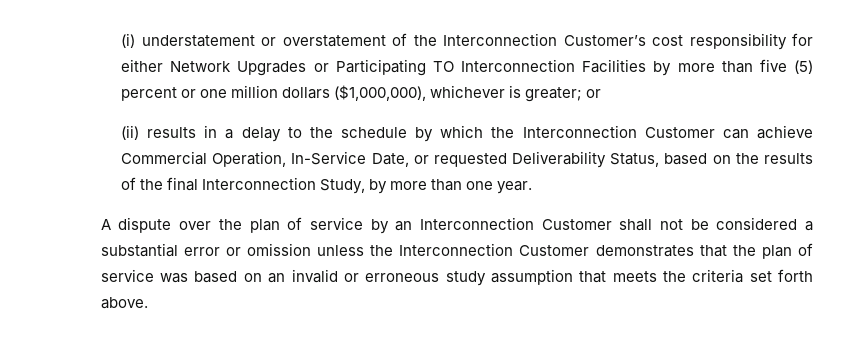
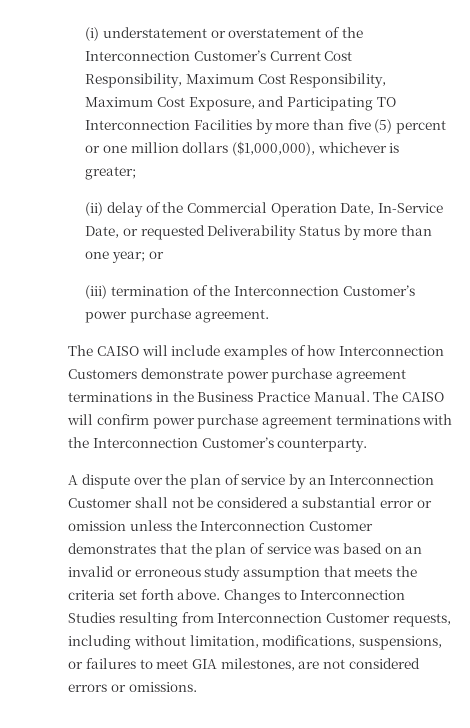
[652,33,813,50] [121,59,329,76] cost responsibility for either Network Upgrades or -> [269,51,353,61] [85,73,387,88] [85,96,285,111] Current Cost Responsibility, Maximum Cost Responsibility, Maximum Cost Exposure, and
[586,89,602,98] or -> (137, 173) none
[147,125,814,142] [121,151,287,167] results in a delay to the schedule by which the Interconnection Customer can achieve Commercial Operation, -> [107,202,375,217] delay of the Commercial Operation Date,
[610,153,813,167] [121,177,533,194] Status, based on the results of the final Interconnection Study, by more than one year. -> [299,225,432,240] [85,251,164,263] [85,285,415,299] [85,308,269,323] [68,345,444,360] [68,368,406,383] [68,391,444,402] [67,414,453,429] [68,437,368,452] Status by more than one year; or // (iii) termination of the Interconnection Customer’s power purchase agreement. // The CAISO will include examples of how Interconnection Customers demonstrate power purchase agreement terminations in the Business Practice Manual. The CAISO will confirm power purchase agreement terminations with the Interconnection Customer’s counterparty.
(148, 303) none -> [223,589,406,604] [68,612,451,627] [68,635,442,650] [68,658,420,671] [68,682,197,692] Changes to Interconnection Studies resulting from Interconnection Customer requests, including without limitation, modifications, suspensions, or failures to meet GIA milestones, are not considered errors or omissions.

